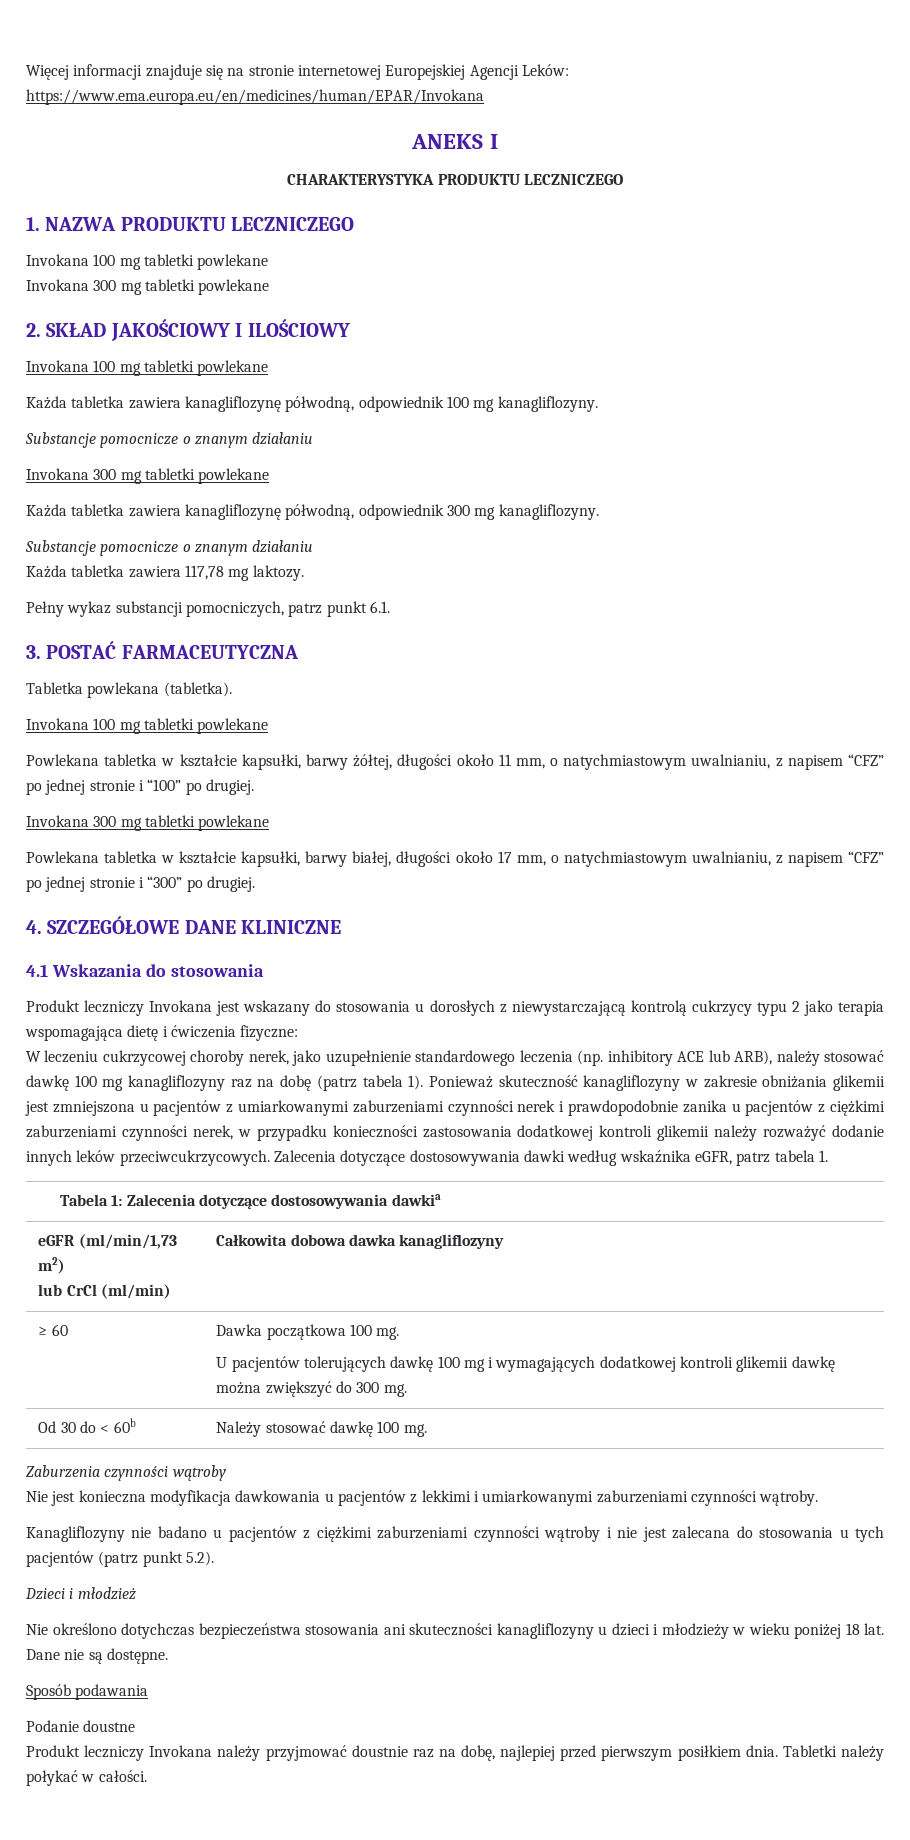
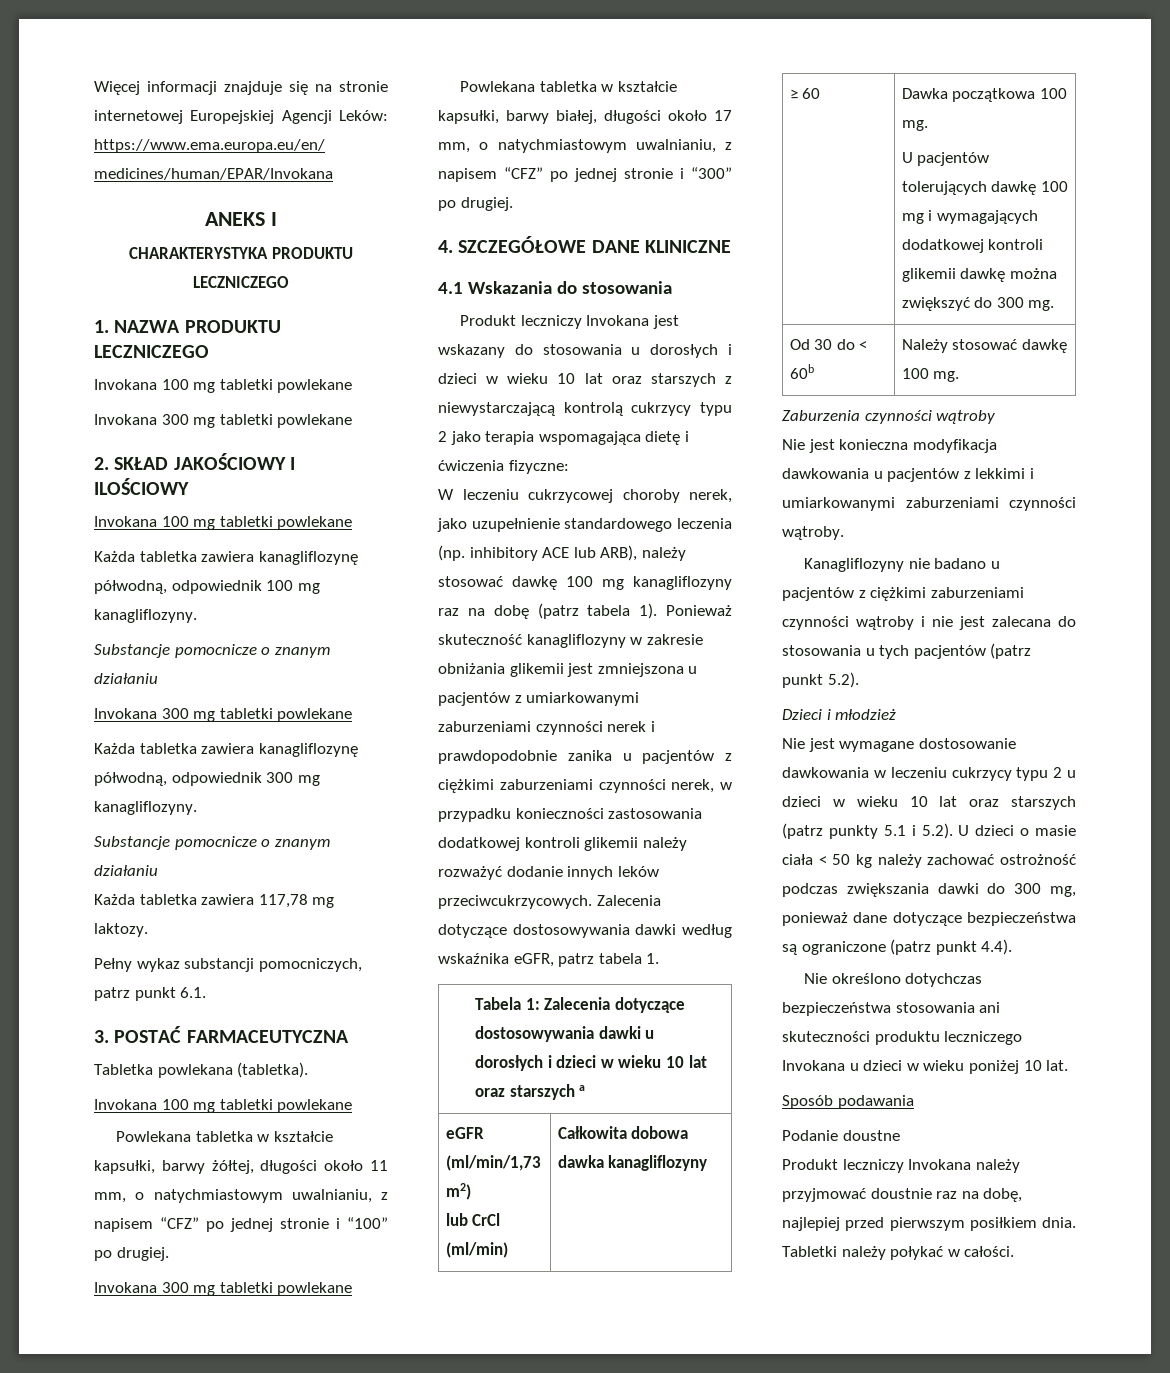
(495, 1008) none -> [728,344,732,355] [438,373,716,387] i dzieci w wieku 10 lat oraz starszych
[391,1194,441,1206] dawkia -> [598,1026,655,1039] [475,1055,707,1071] [475,1084,586,1100] dawki u dorosłych i dzieci w wieku 10 lat oraz starszych a
(136, 1593) none -> [782,738,1016,752] [782,767,1076,781] [782,796,1076,810] [782,823,1076,839] [782,854,1076,868] [782,883,1076,897] [782,912,1076,926] [782,939,1013,955] // Nie jest wymagane dostosowanie dawkowania w leczeniu cukrzycy typu 2 u dzieci w wieku 10 lat oraz starszych (patrz punkty 5.1 i 5.2). U dzieci o masie ciała < 50 kg należy zachować ostrożność podczas zwiększania dawki do 300 mg, ponieważ dane dotyczące bezpieczeństwa są ograniczone (patrz punkt 4.4).
[496,1623,729,1639] kanagliflozyny u dzieci i młodzieży -> [874,1031,1023,1045] [782,1060,903,1071] produktu leczniczego Invokana u dzieci
[845,1623,860,1635] 18 -> [1023,1060,1042,1071] 10
[26,1648,168,1664] Dane nie są dostępne. -> (1069, 1065) none

